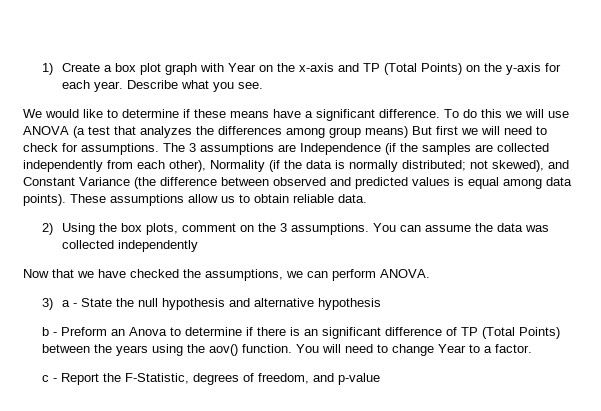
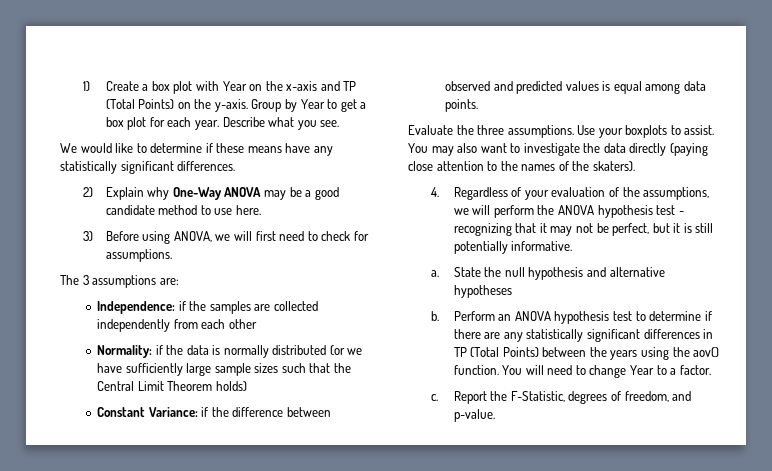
[164,63,197,75] graph -> (193, 87) none
[505,63,541,75] y-axis -> [214,99,367,112] [105,117,147,130] y-axis. Group by Year to get a box plot
[305,109,569,121] [23,126,500,138] a significant difference. To do this we will use ANOVA (a test that analyzes the differences among group means) But first we will -> [313,146,333,156] [60,161,236,174] [82,187,339,200] [105,205,261,215] [82,231,276,244] any statistically significant differences. // 2) Explain why One-Way ANOVA may be a good candidate method to use here. // 3) Before using ANOVA, we will first
(159, 149) none -> (172, 255) //
[278,143,396,155] are Independence (if -> [159,278,179,285] [97,301,186,314] are: // Independence: if
[169,160,280,172] other), Normality (if -> [228,319,257,329] [97,345,163,358] other // Normality: if
[402,160,569,172] [23,177,156,189] distributed; not skewed), and Constant Variance (the -> [272,345,363,355] [97,363,351,376] [97,381,247,391] [97,407,229,417] distributed (or we have sufficiently large sample sizes such that the Central Limit Theorem holds) // Constant Variance: if the
[23,194,367,206] [42,223,549,235] [61,240,198,252] [23,269,430,281] [42,298,77,310] points). These assumptions allow us to obtain reliable data. // 2) Using the box plots, comment on the 3 assumptions. You can assume the data was collected independently // Now that we have checked the assumptions, we can perform ANOVA. // 3) a - -> [445,99,479,112] [408,125,715,138] [408,143,708,156] [408,161,635,171] [430,187,710,200] [453,205,684,218] [453,223,714,236] [453,241,573,254] [430,270,439,277] points. // Evaluate the three assumptions. Use your boxplots to assist. You may also want to investigate the data directly (paying close attention to the names of the skaters). // 4. Regardless of your evaluation of the assumptions, we will perform the ANOVA hypothesis test - recognizing that it may not be perfect, but it is still potentially informative. // a.
[317,298,381,310] [42,327,458,339] hypothesis // b - Preform an Anova to determine if there is an significant difference of -> [453,285,512,298] [430,311,712,324] [453,329,714,342] hypotheses // b. Perform an ANOVA hypothesis test to determine if there are any statistically significant differences in
[42,375,58,382] c - -> [430,394,438,401] c.
[338,373,381,385] p-value -> [453,409,495,422] p-value.

